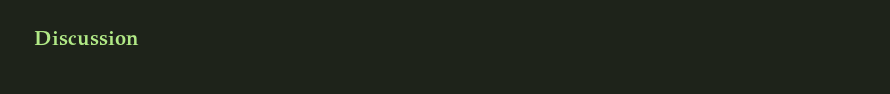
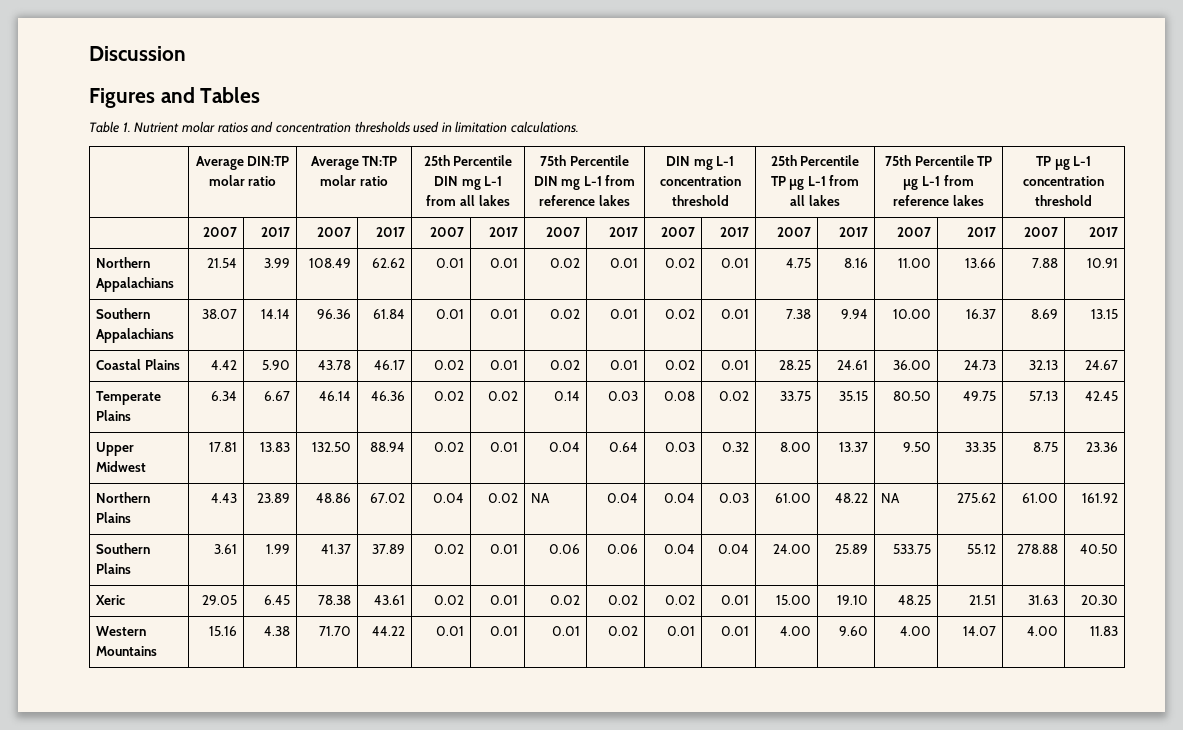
(139, 38) none -> [89,87,261,108] [89,121,580,133] [195,156,290,170] [208,175,277,186] [310,156,398,170] [320,175,388,186] [423,155,513,166] [433,176,503,190] [426,195,510,206] [540,155,629,166] [533,175,636,190] [539,195,630,206] [665,156,735,170] [659,176,741,186] [671,195,729,206] [770,155,860,166] [770,175,860,190] [790,195,840,206] [884,155,993,166] [903,175,974,190] [893,195,984,206] [1035,156,1092,170] [1023,176,1104,186] [1035,195,1092,206] [202,227,237,237] [260,227,290,237] [316,227,351,237] [375,227,405,237] [429,227,464,237] [488,227,518,237] [545,227,580,237] [608,227,638,237] [660,227,695,237] [719,227,749,237] [776,227,811,237] [838,227,868,237] [896,227,931,237] [966,227,996,237] [1023,227,1058,237] [1088,227,1118,237] [96,257,151,268] [96,277,175,292] [206,258,237,268] [263,258,290,268] [308,258,351,268] [371,258,405,268] [435,258,464,268] [489,258,518,268] [549,258,580,268] [609,258,638,268] [664,258,695,268] [720,258,749,268] [785,258,811,268] [843,258,868,268] [897,258,931,268] [964,258,996,268] [1031,258,1058,268] [1086,258,1118,268] [96,308,151,319] [96,328,175,343] [201,309,237,319] [260,309,290,319] [316,309,351,319] [372,309,405,319] [435,309,464,319] [489,309,518,319] [549,309,580,319] [609,309,638,319] [664,309,695,319] [720,309,749,319] [785,309,811,319] [840,309,868,319] [892,309,931,319] [965,309,996,319] [1030,309,1058,319] [1090,309,1118,319] [96,359,180,370] [210,360,237,370] [261,360,290,370] [317,360,351,370] [373,360,405,370] [433,360,464,370] [489,360,518,370] [549,360,580,370] [609,360,638,370] [664,360,695,370] [720,360,749,370] [778,360,811,370] [836,360,868,370] [892,360,931,370] [963,360,996,370] [1028,360,1058,370] [1084,360,1118,370] [96,391,162,405] [96,410,132,421] [210,391,237,401] [263,391,290,401] [318,391,351,401] [370,391,405,401] [433,391,464,401] [487,391,518,401] [553,391,580,401] [607,391,638,401] [663,391,695,401] [718,391,749,401] [779,391,811,401] [838,391,868,401] [892,391,931,401] [962,391,996,401] [1028,391,1058,401] [1084,391,1118,401] [96,442,135,456] [96,461,147,472] [208,442,237,452] [259,442,290,452] [311,442,351,452] [369,442,405,452] [433,442,464,452] [489,442,518,452] [548,442,580,452] [608,442,638,452] [664,442,695,452] [721,442,749,452] [779,442,811,452] [838,442,868,452] [902,442,931,452] [964,442,996,452] [1032,442,1058,452] [1085,442,1118,452] [96,492,151,503] [96,512,132,523] [210,493,237,503] [256,493,290,503] [315,493,351,503] [369,493,405,503] [432,493,464,503] [487,493,518,503] [531,493,551,503] [606,493,638,503] [663,493,695,503] [718,493,749,503] [774,493,811,503] [834,493,868,503] [881,493,901,503] [956,493,996,503] [1021,493,1058,503] [1081,493,1118,503] [96,543,151,554] [96,563,132,574] [213,544,237,554] [265,544,290,554] [320,544,351,554] [371,544,405,554] [433,544,464,554] [489,544,518,554] [548,544,580,554] [606,544,638,554] [663,544,695,554] [717,544,749,554] [772,544,811,554] [834,544,868,554] [892,544,931,554] [966,544,996,554] [1016,544,1058,554] [1079,544,1118,554] [95,595,126,605] [201,595,237,605] [263,595,290,605] [317,595,351,605] [373,595,405,605] [433,595,464,605] [489,595,518,605] [549,595,580,605] [607,595,638,605] [664,595,695,605] [720,595,749,605] [775,595,811,605] [836,595,868,605] [897,595,931,605] [968,595,996,605] [1027,595,1058,605] [1080,595,1118,605] [96,626,147,636] [96,646,158,656] [208,626,237,636] [263,626,290,636] [318,626,351,636] [371,626,405,636] [435,626,464,636] [489,626,518,636] [551,626,580,636] [607,626,638,636] [666,626,695,636] [720,626,749,636] [779,626,811,636] [838,626,868,636] [899,626,931,636] [962,626,996,636] [1026,626,1058,636] [1089,626,1118,636] // Figures and Tables // Table 1. Nutrient molar ratios and concentration thresholds used in limitation calculations. // | Average DIN:TP molar ratio | Average TN:TP molar ratio | 25th Percentile DIN mg L-1 from all lakes | 75th Percentile DIN mg L-1 from reference lakes | DIN mg L-1 concentration threshold | 25th Percentile TP µg L-1 from all lakes | 75th Percentile TP µg L-1 from reference lakes | TP µg L-1 concentration threshold // | 2007 | 2017 | 2007 | 2017 | 2007 | 2017 | 2007 | 2017 | 2007 | 2017 | 2007 | 2017 | 2007 | 2017 | 2007 | 2017 // Northern Appalachians | 21.54 | 3.99 | 108.49 | 62.62 | 0.01 | 0.01 | 0.02 | 0.01 | 0.02 | 0.01 | 4.75 | 8.16 | 11.00 | 13.66 | 7.88 | 10.91 // Southern Appalachians | 38.07 | 14.14 | 96.36 | 61.84 | 0.01 | 0.01 | 0.02 | 0.01 | 0.02 | 0.01 | 7.38 | 9.94 | 10.00 | 16.37 | 8.69 | 13.15 // Coastal Plains | 4.42 | 5.90 | 43.78 | 46.17 | 0.02 | 0.01 | 0.02 | 0.01 | 0.02 | 0.01 | 28.25 | 24.61 | 36.00 | 24.73 | 32.13 | 24.67 // Temperate Plains | 6.34 | 6.67 | 46.14 | 46.36 | 0.02 | 0.02 | 0.14 | 0.03 | 0.08 | 0.02 | 33.75 | 35.15 | 80.50 | 49.75 | 57.13 | 42.45 // Upper Midwest | 17.81 | 13.83 | 132.50 | 88.94 | 0.02 | 0.01 | 0.04 | 0.64 | 0.03 | 0.32 | 8.00 | 13.37 | 9.50 | 33.35 | 8.75 | 23.36 // Northern Plains | 4.43 | 23.89 | 48.86 | 67.02 | 0.04 | 0.02 | NA | 0.04 | 0.04 | 0.03 | 61.00 | 48.22 | NA | 275.62 | 61.00 | 161.92 // Southern Plains | 3.61 | 1.99 | 41.37 | 37.89 | 0.02 | 0.01 | 0.06 | 0.06 | 0.04 | 0.04 | 24.00 | 25.89 | 533.75 | 55.12 | 278.88 | 40.50 // Xeric | 29.05 | 6.45 | 78.38 | 43.61 | 0.02 | 0.01 | 0.02 | 0.02 | 0.02 | 0.01 | 15.00 | 19.10 | 48.25 | 21.51 | 31.63 | 20.30 // Western Mountains | 15.16 | 4.38 | 71.70 | 44.22 | 0.01 | 0.01 | 0.01 | 0.02 | 0.01 | 0.01 | 4.00 | 9.60 | 4.00 | 14.07 | 4.00 | 11.83

